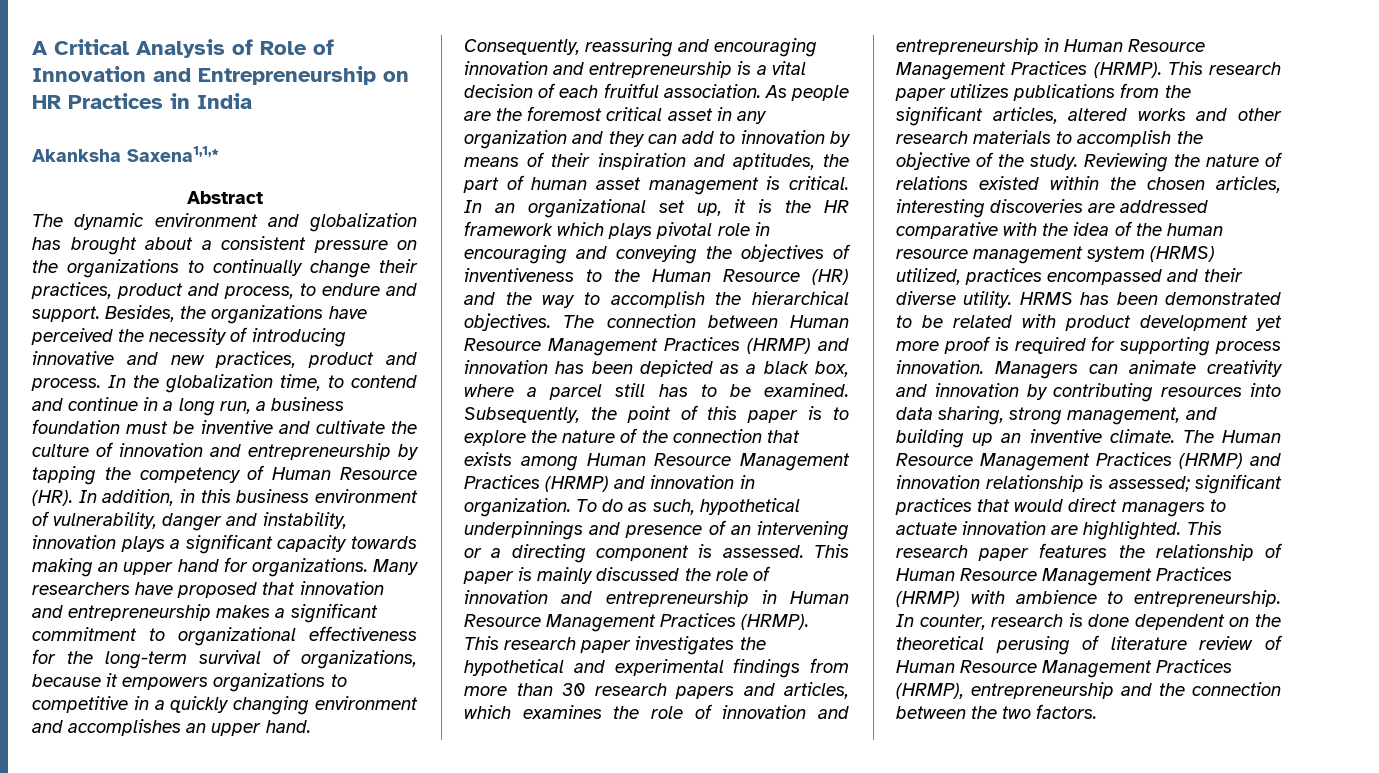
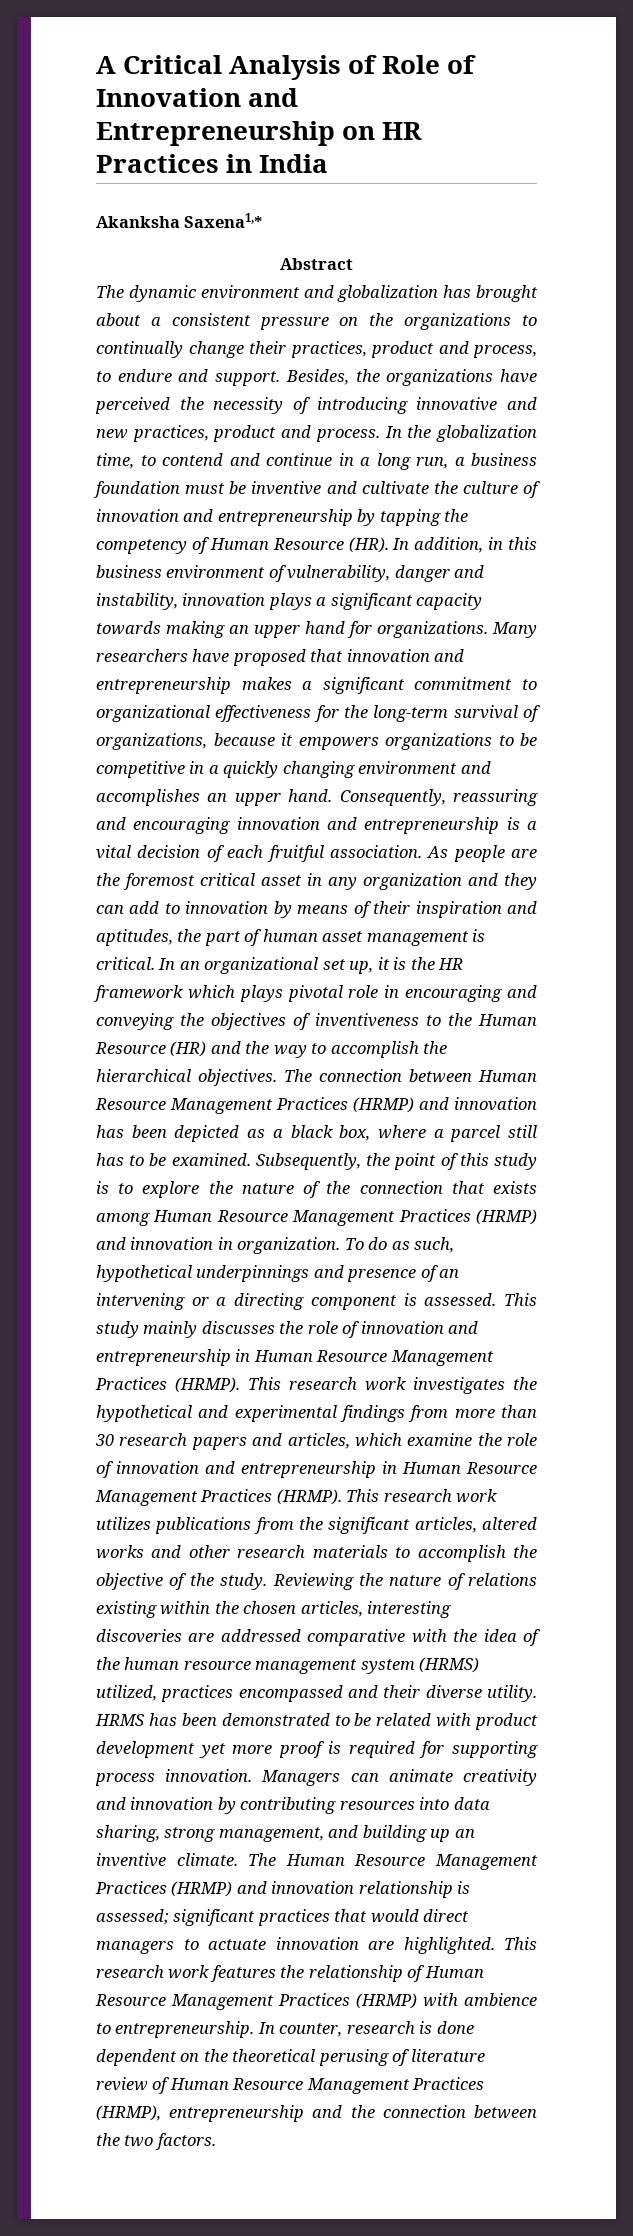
[127,146,219,162] Saxena1,1,* -> [184,213,263,228] Saxena1,*
(347, 680) none -> [520,733,537,746] be
[747,410,799,423] paper -> [494,1153,537,1170] study
[463,567,680,584] paper is mainly discussed -> [96,1321,275,1338] study mainly discusses
[580,640,632,653] paper -> [365,1377,406,1391] work
[522,705,602,719] examines -> [407,1433,473,1446] examine
[895,88,946,101] paper -> [456,1489,498,1503] work
[979,176,1039,190] existed -> [96,1601,157,1618] existing
[978,548,1030,561] paper -> [168,1965,210,1979] work

